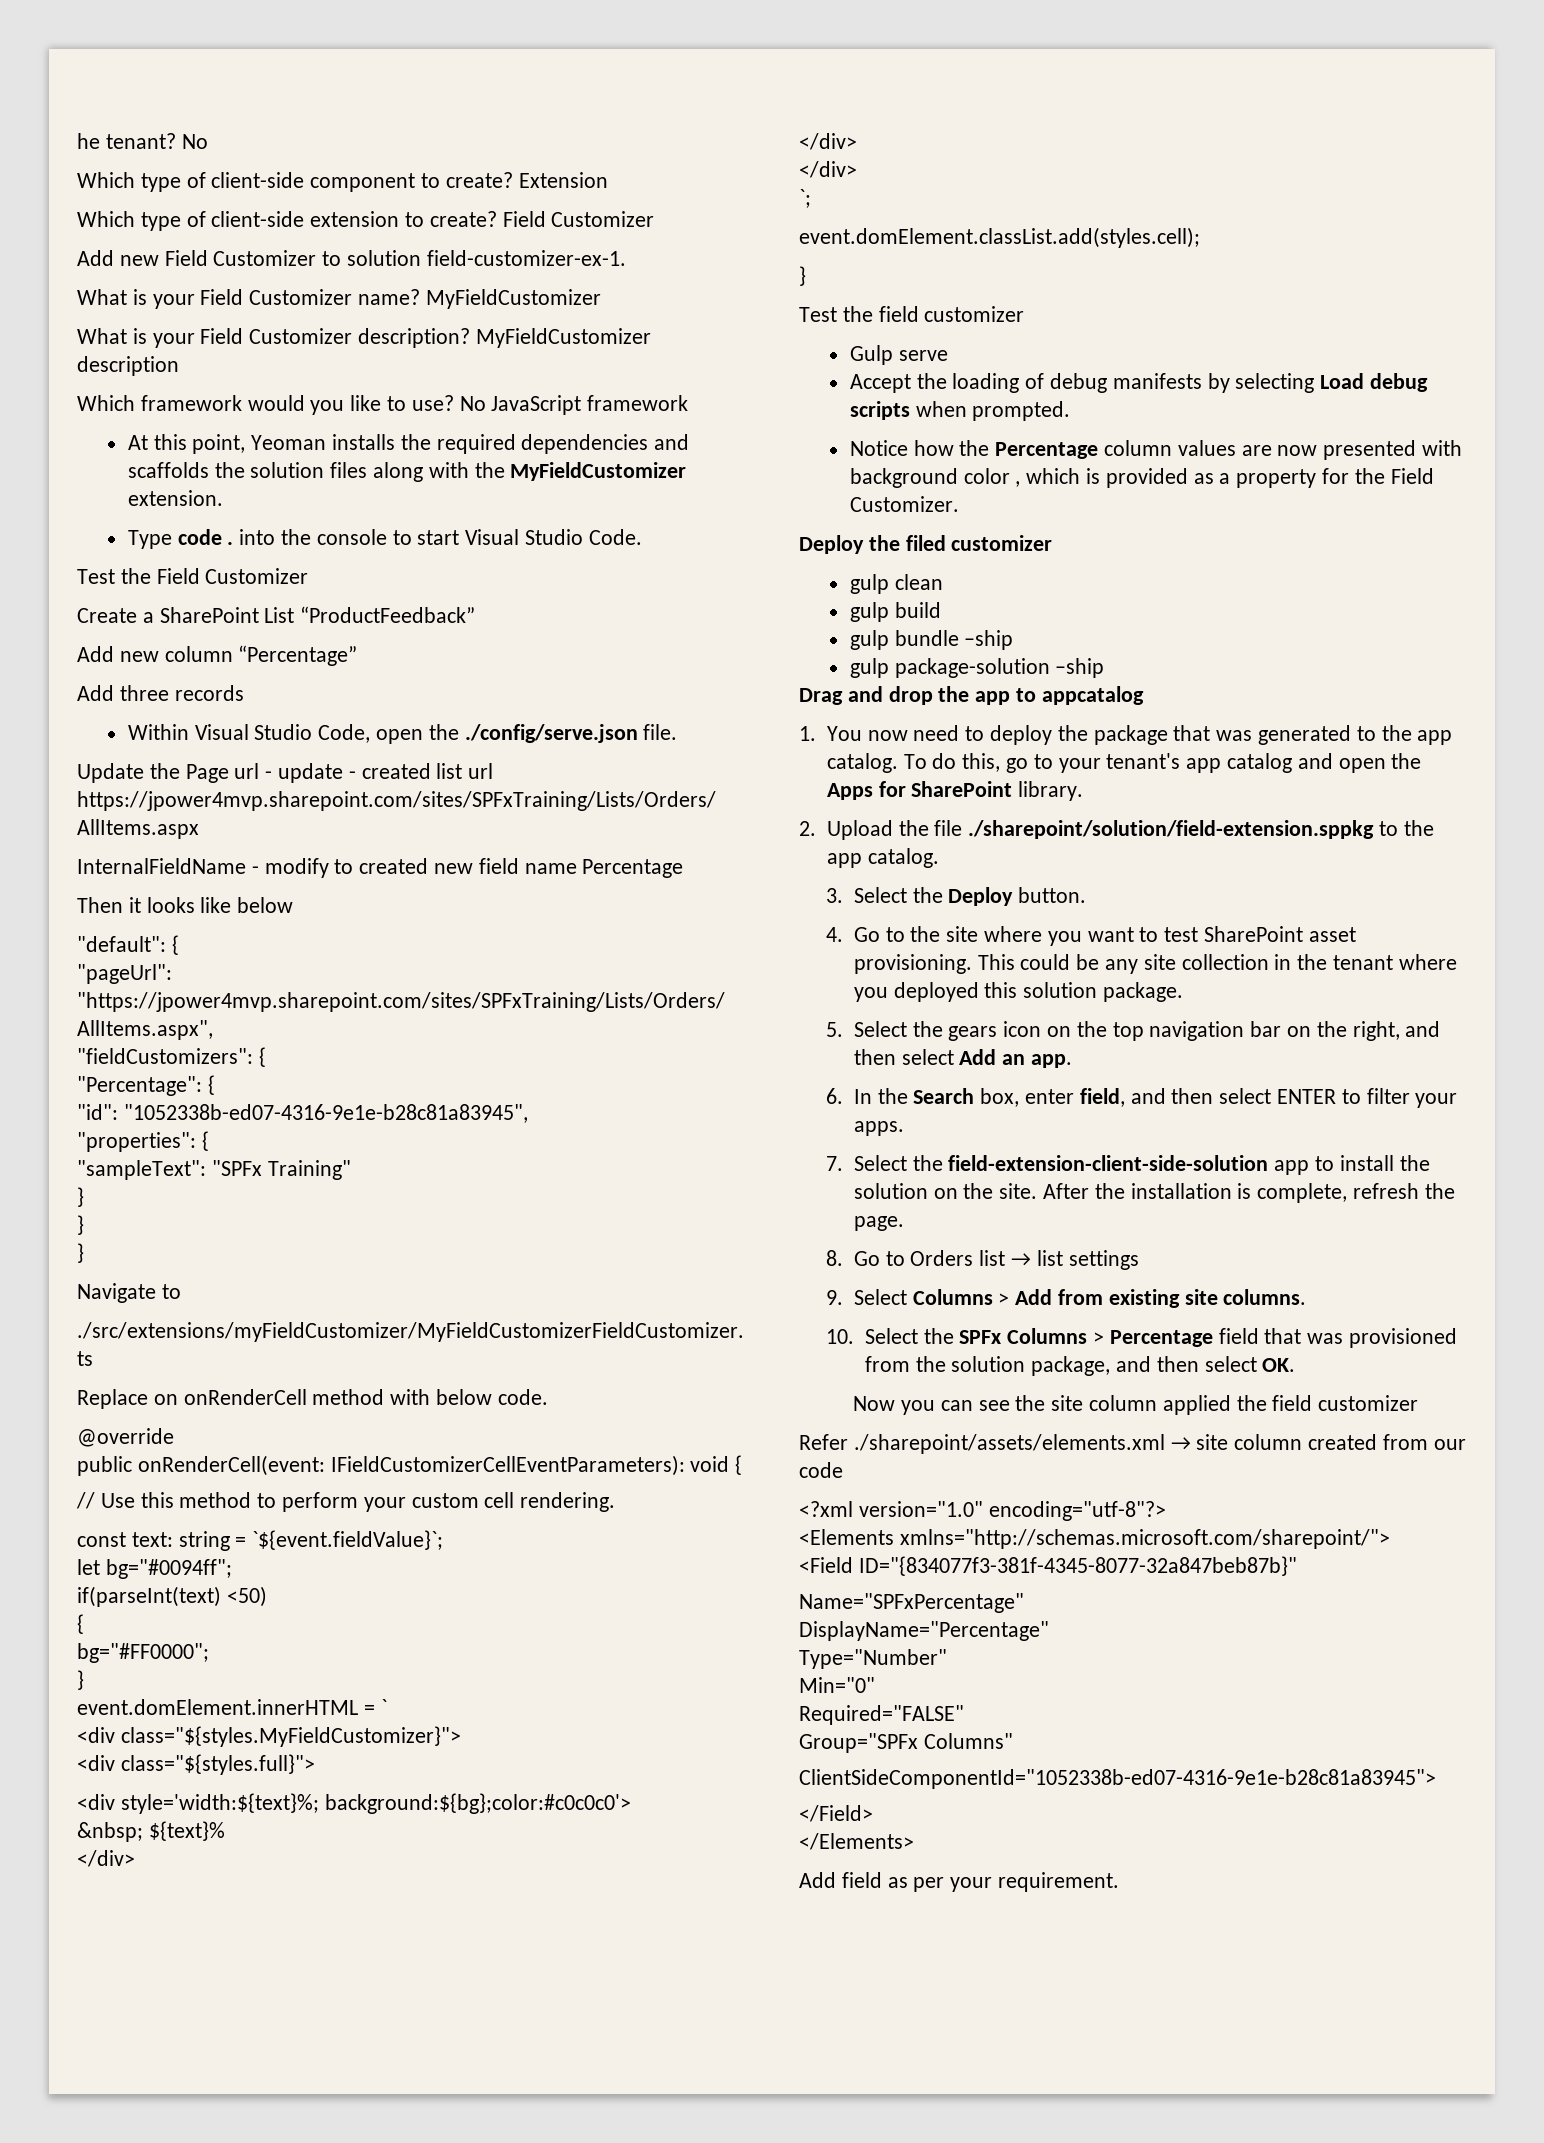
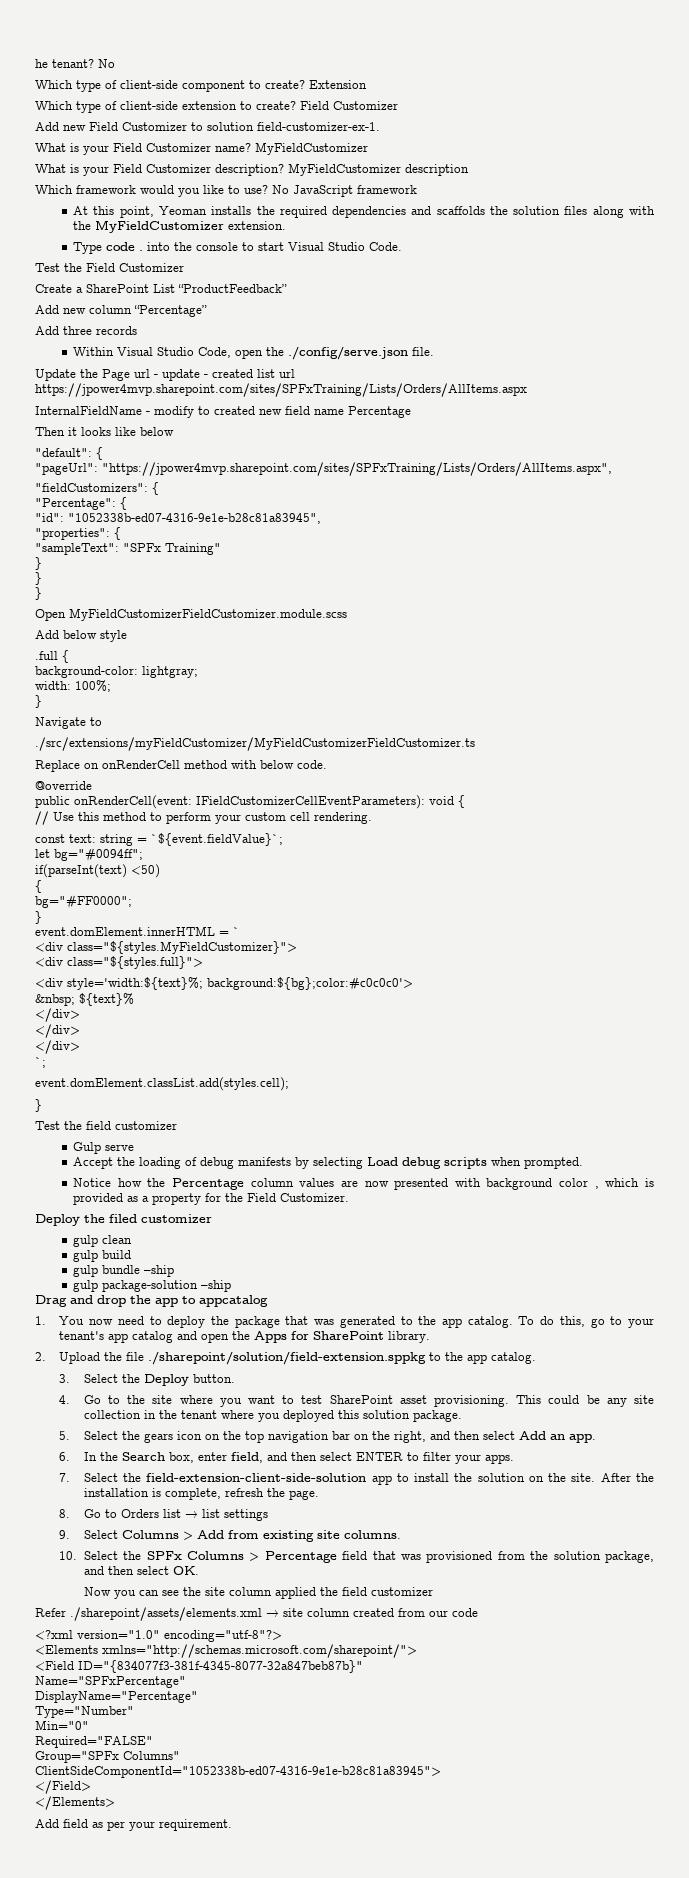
(84, 1253) none -> [35,608,347,621] [35,630,127,642] [35,650,69,663] [35,666,198,678] [35,680,111,692] [35,695,42,708] // Open MyFieldCustomizerFieldCustomizer.module.scss // Add below style // .full { // background-color: lightgray; // width: 100%; // }

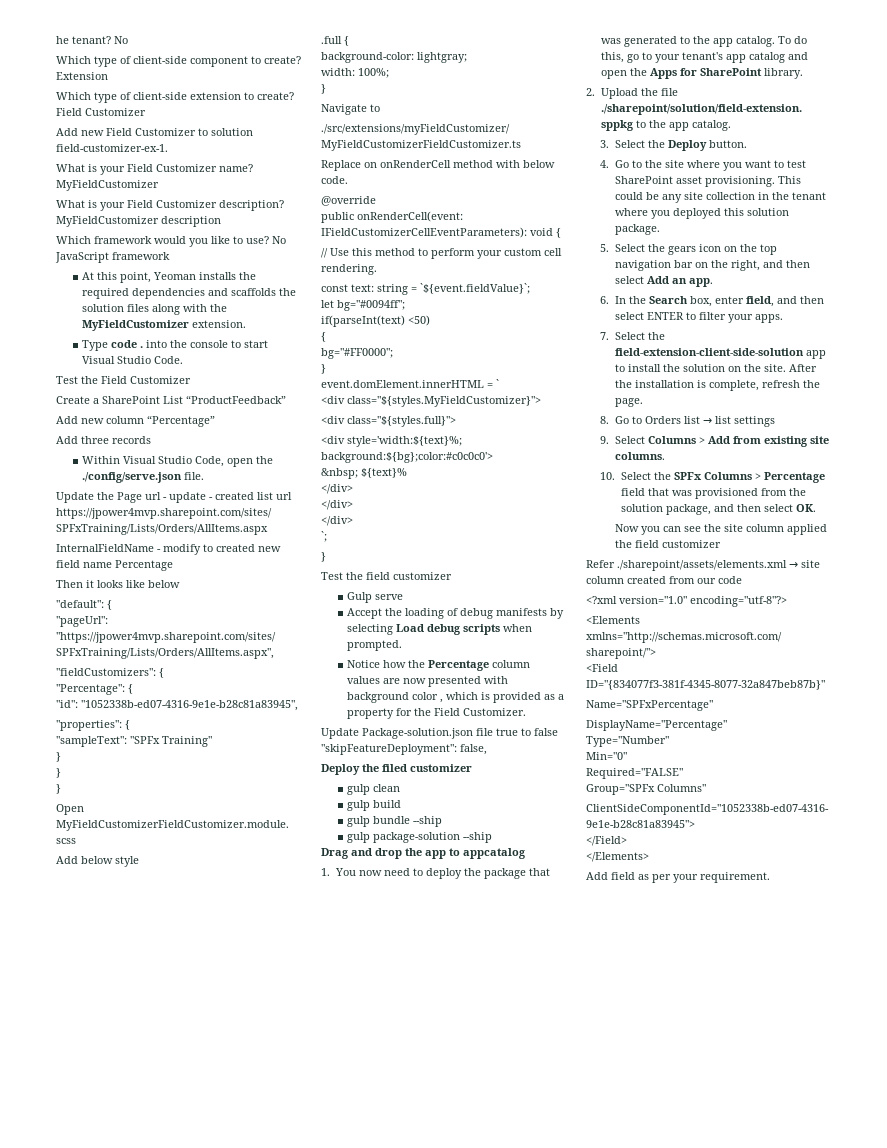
[35,1077,289,1091] // event.domElement.classList.add(styles.cell); -> (327, 536) none
(350, 1197) none -> [321,728,558,739] [321,744,487,755] // Update Package-solution.json file true to false "skipFeatureDeployment": false,
[144,1265,175,1277] –ship -> [413,816,443,827] --ship
[201,1280,232,1292] –ship -> [463,832,493,843] --ship

